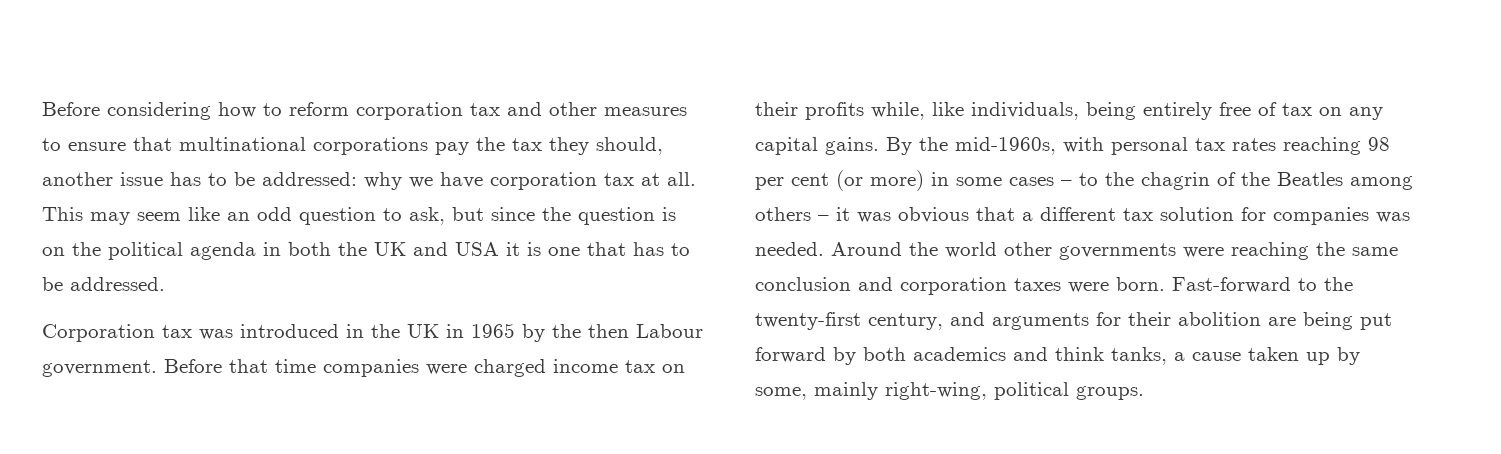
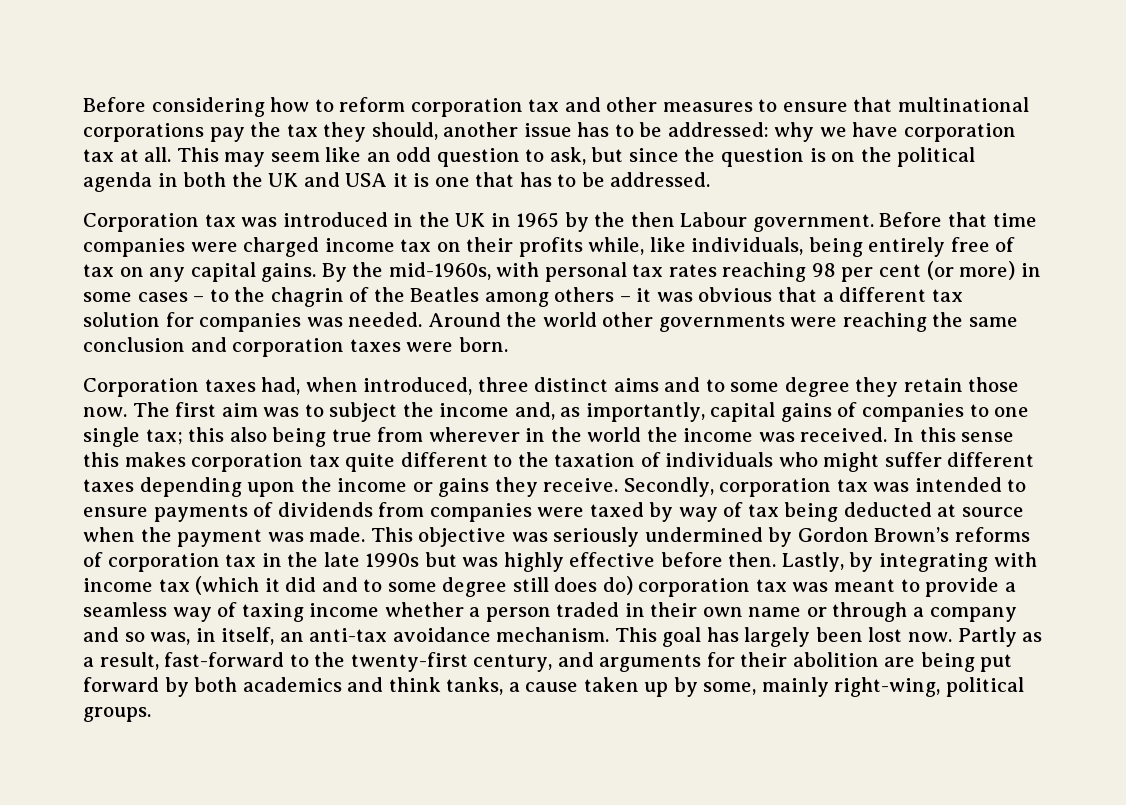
[1172,277,1291,293] Fast-forward -> [83,377,1020,397] [83,402,1030,422] [83,427,1015,447] [83,452,1035,472] [83,477,1027,497] [83,502,1025,522] [83,527,1030,547] [83,552,1037,572] [83,576,1016,597] [83,602,1017,622] [83,627,1043,647] [83,652,285,670] // Corporation taxes had, when introduced, three distinct aims and to some degree they retain those now. The first aim was to subject the income and, as importantly, capital gains of companies to one single tax; this also being true from wherever in the world the income was received. In this sense this makes corporation tax quite different to the taxation of individuals who might suffer different taxes depending upon the income or gains they receive. Secondly, corporation tax was intended to ensure payments of dividends from companies were taxed by way of tax being deducted at source when the payment was made. This objective was seriously undermined by Gordon Brown’s reforms of corporation tax in the late 1990s but was highly effective before then. Lastly, by integrating with income tax (which it did and to some degree still does do) corporation tax was meant to provide a seamless way of taxing income whether a person traded in their own name or through a company and so was, in itself, an anti-tax avoidance mechanism. This goal has largely been lost now. Partly as a result, fast-forward

